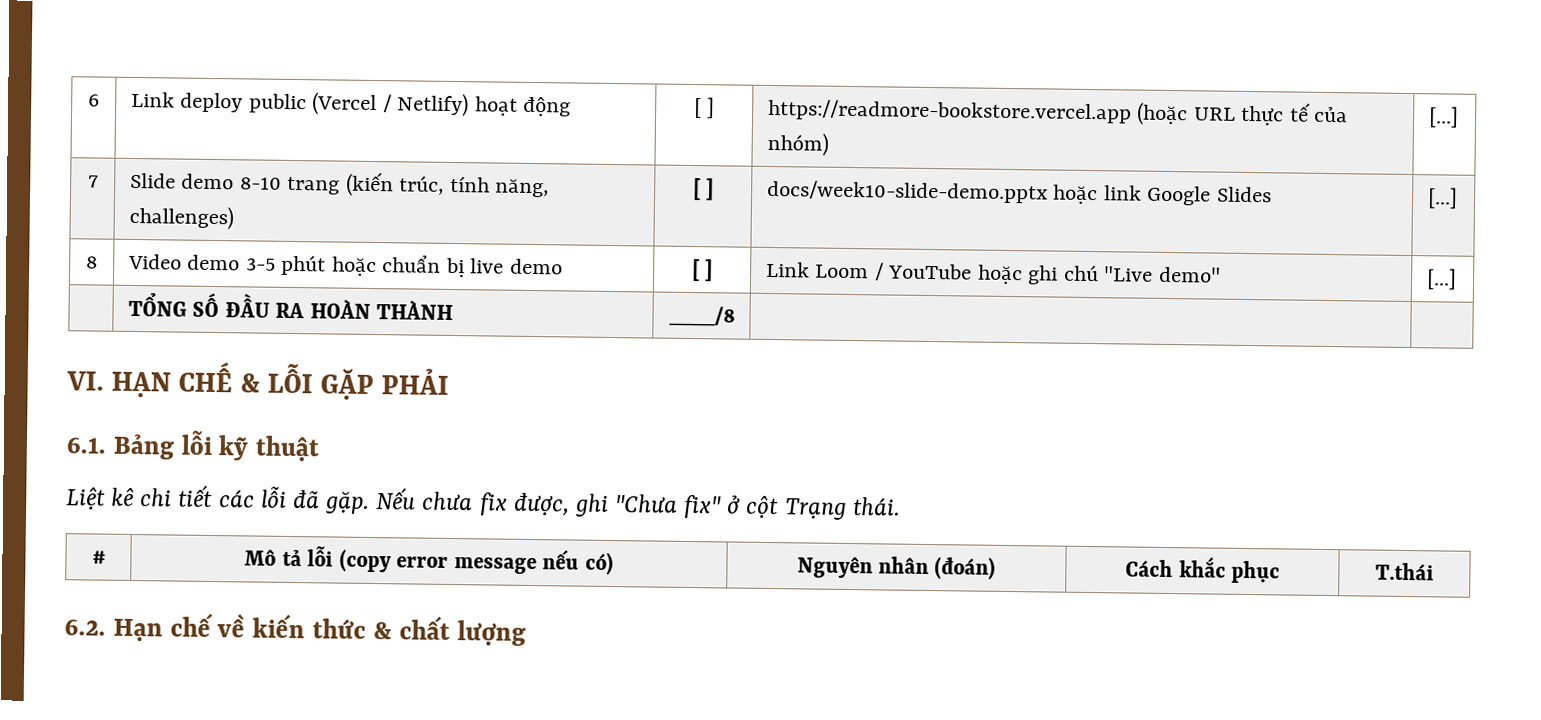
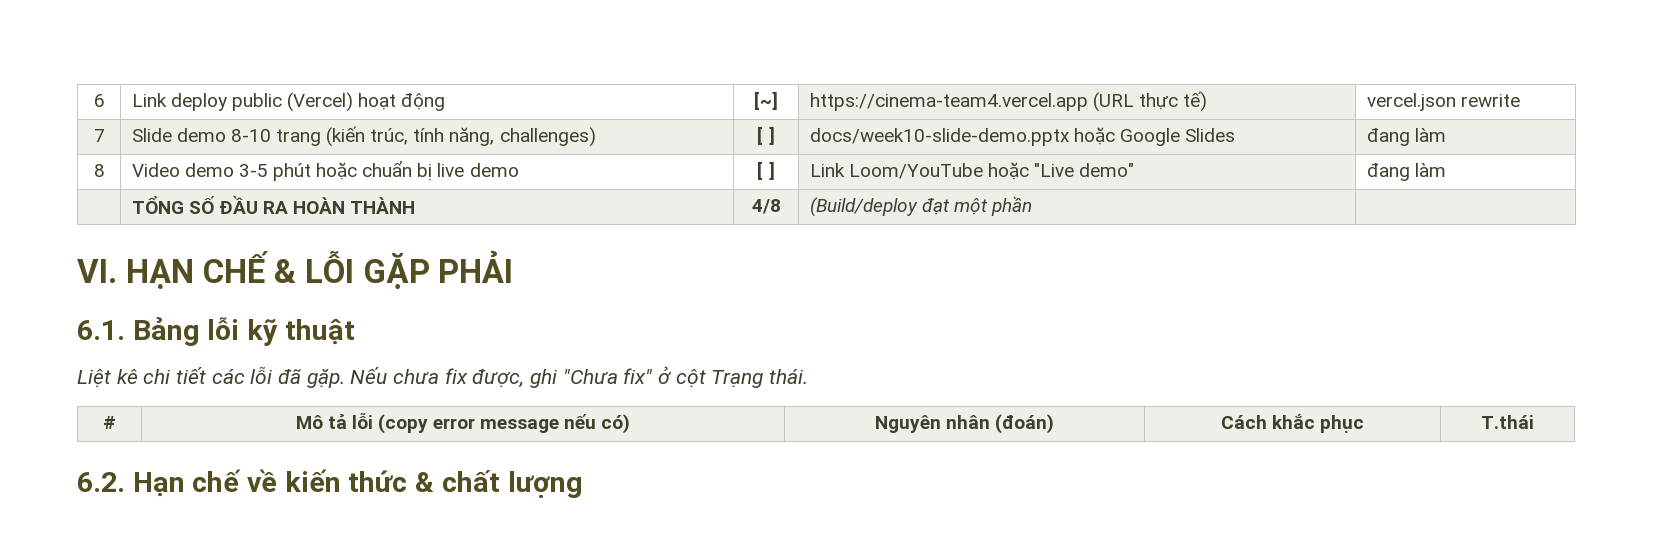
[312,92,470,117] (Vercel / Netlify) -> [286,92,353,112] (Vercel)
[693,97,716,119] [767,98,1349,126] [766,132,829,156] [1427,106,1459,128] [ ] | https://readmore-bookstore.vercel.app (hoặc URL thực tế của nhóm) | [...] -> [754,91,778,110] [809,91,1207,112] [1366,93,1520,111] [~] | https://cinema-team4.vercel.app (URL thực tế) | vercel.json rewrite
[1103,185,1142,201] link -> (1115, 136) none
[1426,187,1458,209] [...] -> [1366,128,1446,146] đang làm
[815,262,1099,285] Loom / YouTube hoặc ghi chú -> [848,162,1029,180] Loom/YouTube hoặc
[1425,268,1457,290] [...] -> [1366,163,1446,181] đang làm
[668,305,735,327] ___/8 | -> [751,199,781,214] [809,196,1032,217] 4/8 | (Build/deploy đạt một phần

